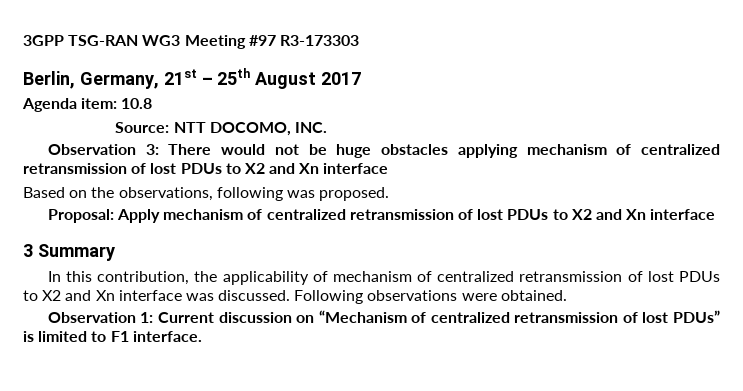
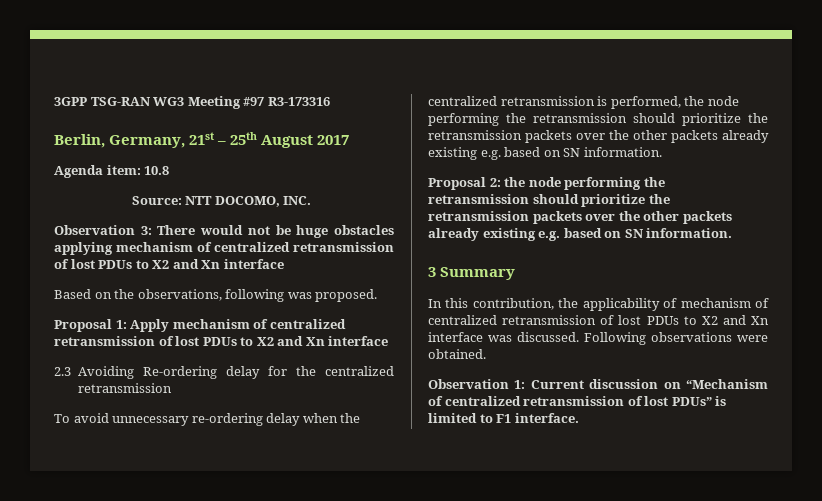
[279,35,359,46] R3-173303 -> [267,97,330,106] R3-173316
[47,209,114,223] Proposal: -> [54,319,127,332] Proposal 1:
(716, 214) none -> [54,366,394,379] [77,383,172,393] [54,413,361,426] [428,96,739,109] [428,113,768,126] [428,130,769,143] [428,147,662,160] [428,177,665,190] [428,194,670,207] [428,211,732,224] [428,228,733,241] // 2.3 Avoiding Re-ordering delay for the centralized retransmission // To avoid unnecessary re-ordering delay when the centralized retransmission is performed, the node performing the retransmission should prioritize the retransmission packets over the other packets already existing e.g. based on SN information. // Proposal 2: the node performing the retransmission should prioritize the retransmission packets over the other packets already existing e.g. based on SN information.

